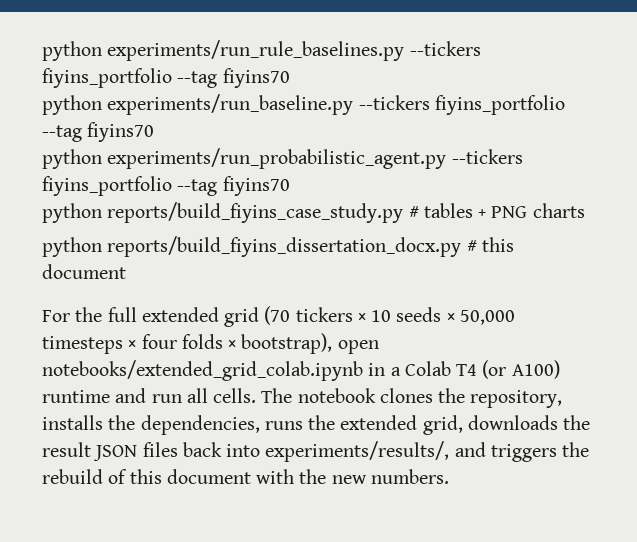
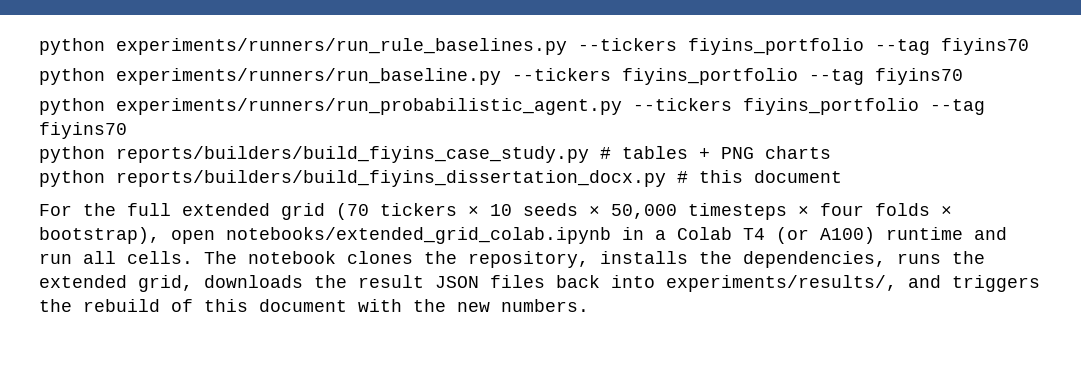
[42,40,481,61] [42,68,290,88] [42,94,565,115] [42,122,155,142] [42,148,523,169] [42,176,290,196] [42,202,404,223] python experiments/run_rule_baselines.py --tickers fiyins_portfolio --tag fiyins70 // python experiments/run_baseline.py --tickers fiyins_portfolio --tag fiyins70 // python experiments/run_probabilistic_agent.py --tickers fiyins_portfolio --tag fiyins70 // python reports/build_fiyins_case_study.py -> [39,38,1029,55] [39,68,963,85] [39,98,985,115] [39,122,127,139] [39,146,589,163] python experiments/runners/run_rule_baselines.py --tickers fiyins_portfolio --tag fiyins70 // python experiments/runners/run_baseline.py --tickers fiyins_portfolio --tag fiyins70 // python experiments/runners/run_probabilistic_agent.py --tickers fiyins_portfolio --tag fiyins70 // python reports/builders/build_fiyins_case_study.py
[107,236,462,257] reports/build_fiyins_dissertation_docx.py -> [116,170,666,187] reports/builders/build_fiyins_dissertation_docx.py

